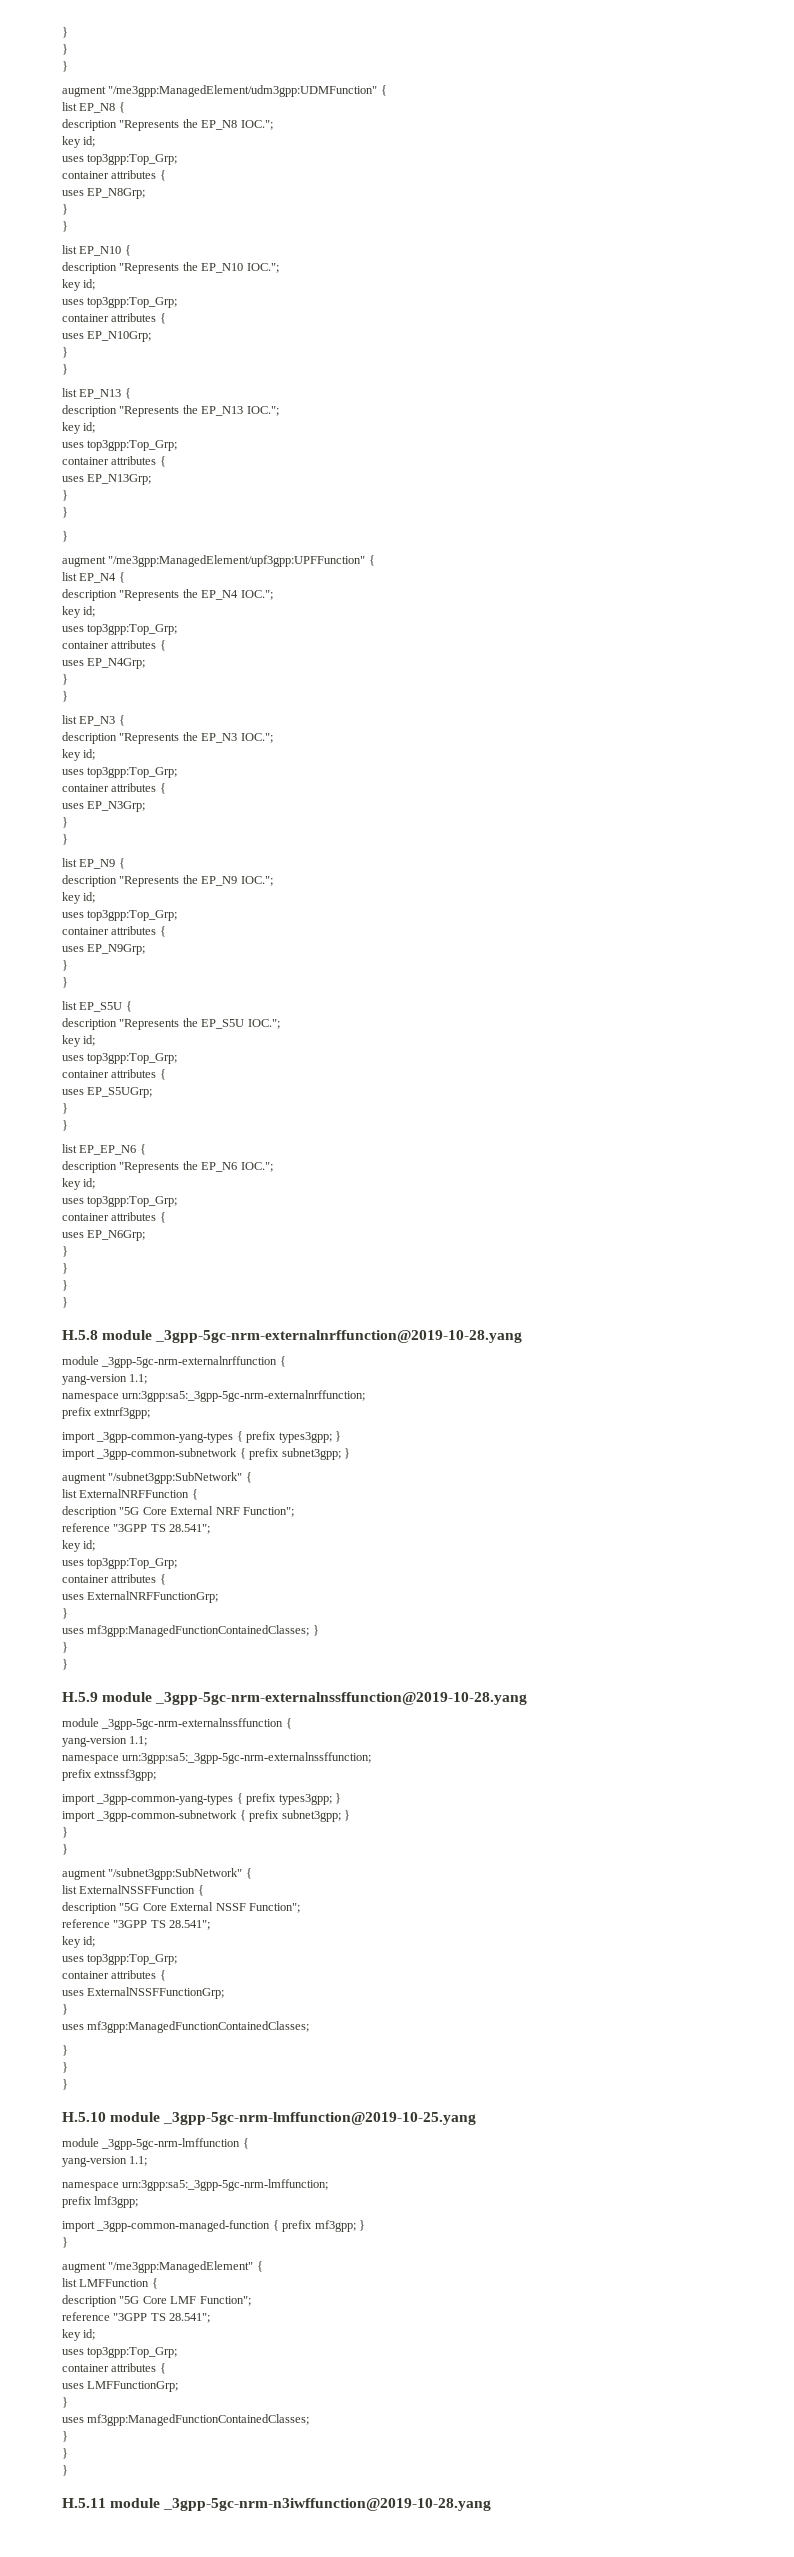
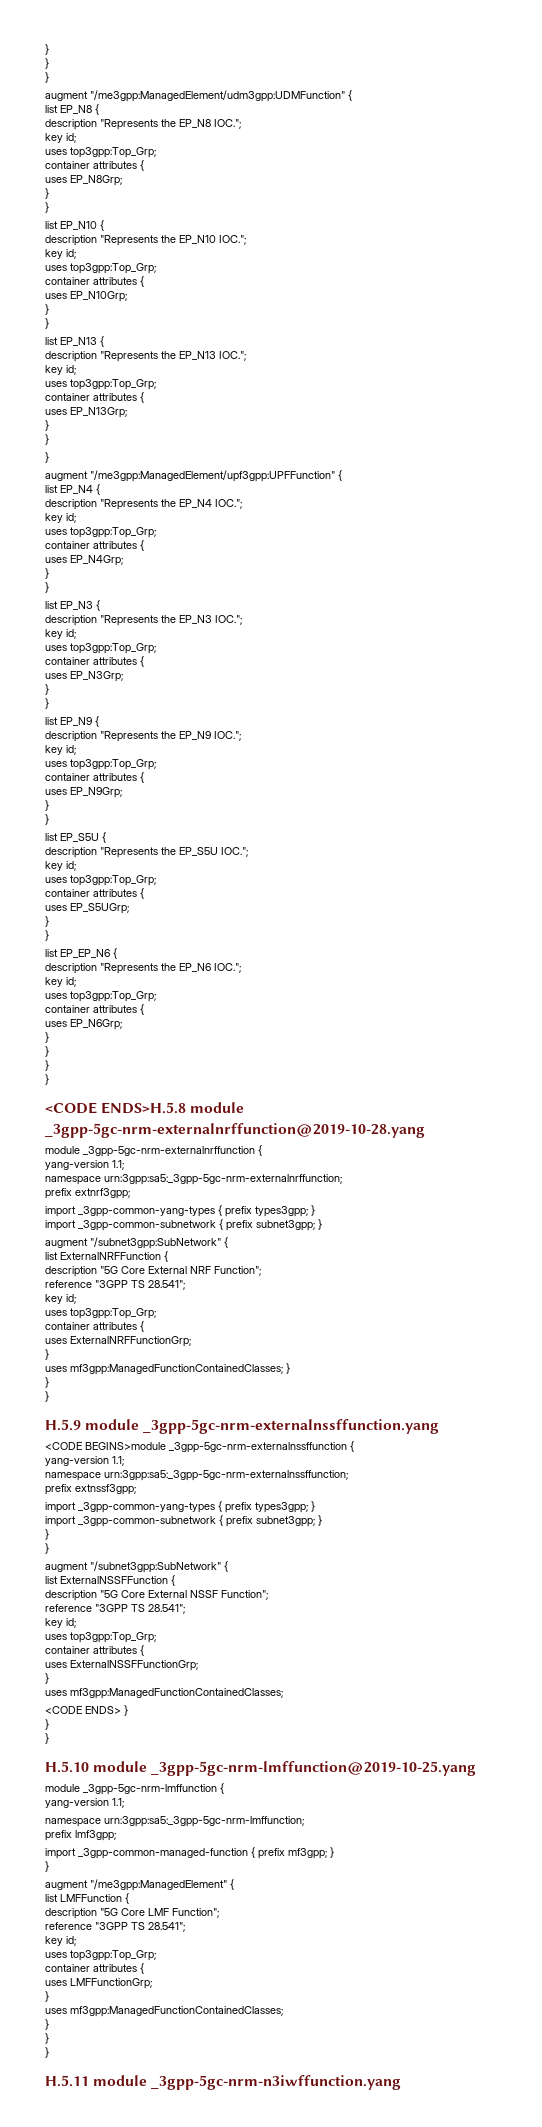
[62,1330,98,1340] H.5.8 -> [45,1102,187,1114] <CODE ENDS>H.5.8
[155,1692,528,1705] [62,1718,99,1727] _3gpp-5gc-nrm-externalnssffunction@2019-10-28.yang // module -> [143,1419,440,1434] [45,1442,166,1450] _3gpp-5gc-nrm-externalnssffunction.yang // <CODE BEGINS>module
(310, 2027) none -> [45,1706,121,1714] <CODE ENDS>
[163,2498,492,2511] _3gpp-5gc-nrm-n3iwffunction@2019-10-28.yang -> [151,2075,402,2090] _3gpp-5gc-nrm-n3iwffunction.yang

